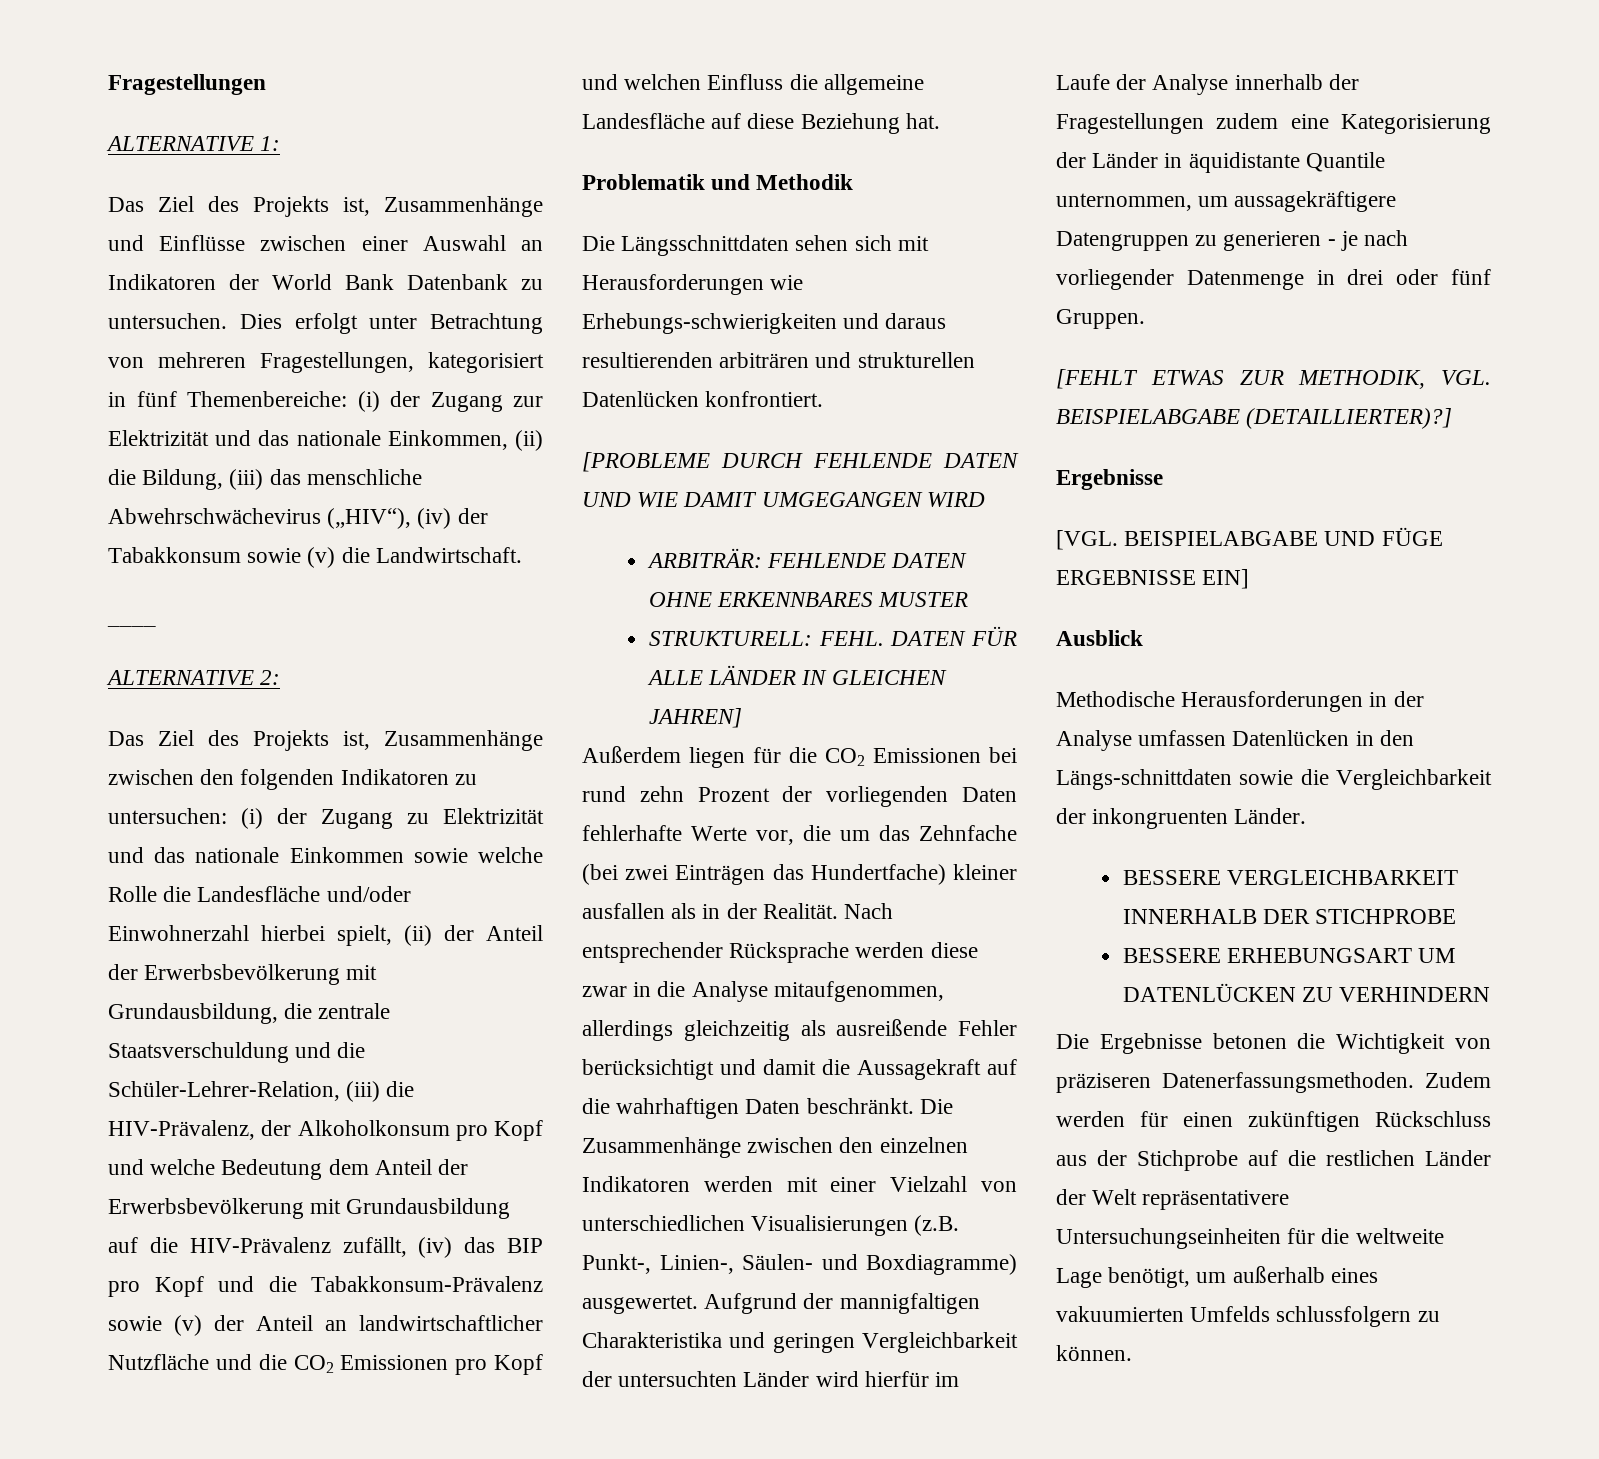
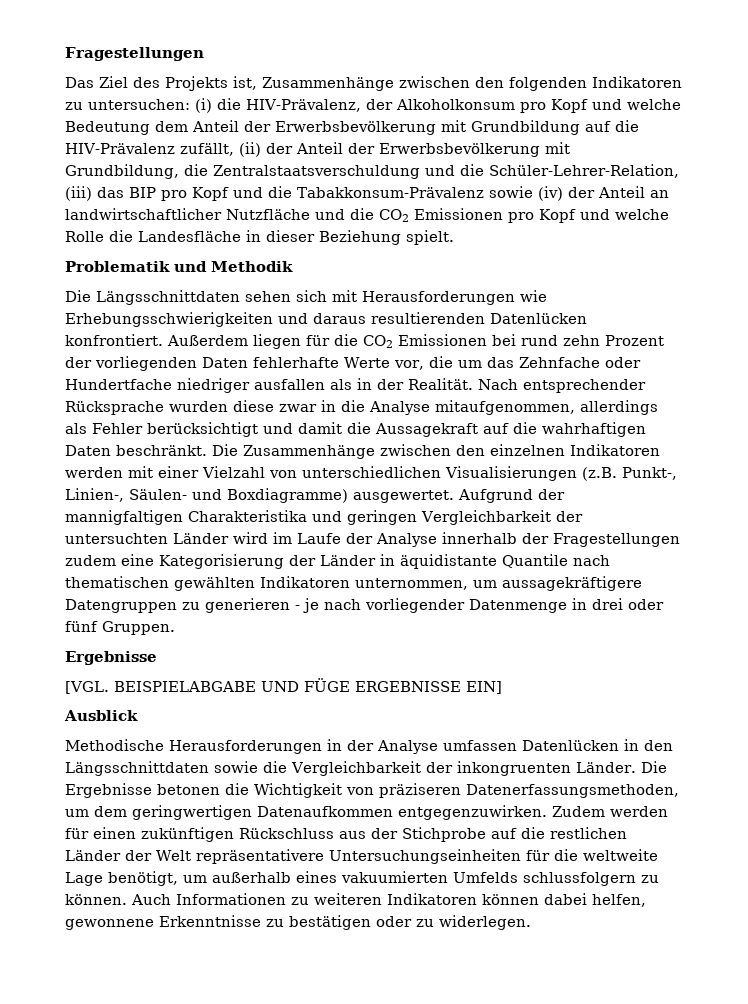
[108,74,266,95] [106,136,281,151] [108,196,543,217] [108,235,543,251] [108,274,543,290] [108,313,543,334] [108,352,544,373] [108,391,543,412] [108,430,543,451] [108,469,422,490] [108,508,488,529] [108,547,522,568] [107,624,156,627] [106,670,281,685] Fragestellungen // ALTERNATIVE 1: // Das Ziel des Projekts ist, Zusammenhänge und Einflüsse zwischen einer Auswahl an Indikatoren der World Bank Datenbank zu untersuchen. Dies erfolgt unter Betrachtung von mehreren Fragestellungen, kategorisiert in fünf Themenbereiche: (i) der Zugang zur Elektrizität und das nationale Einkommen, (ii) die Bildung, (iii) das menschliche Abwehrschwächevirus („HIV“), (iv) der Tabakkonsum sowie (v) die Landwirtschaft. // ____ // ALTERNATIVE 2: -> [65,47,204,61] Fragestellungen
[277,808,544,829] [108,847,543,863] [108,886,411,902] [108,925,543,946] [108,964,378,985] [108,1003,391,1024] [108,1042,366,1063] [108,1081,381,1102] der Zugang zu Elektrizität und das nationale Einkommen sowie welche Rolle die Landesfläche und/oder Einwohnerzahl hierbei spielt, (ii) der Anteil der Erwerbsbevölkerung mit Grundausbildung, die zentrale Staatsverschuldung und die Schüler-Lehrer-Relation, (iii) -> (212, 105) none
[346,1198,511,1219] Grundausbildung -> [471,120,580,135] Grundbildung
[418,1237,453,1258] (iv) -> [238,142,570,157] [65,164,679,179] [65,186,92,201] (ii) der Anteil der Erwerbsbevölkerung mit Grundbildung, die Zentralstaatsverschuldung und die Schüler-Lehrer-Relation, (iii)
[174,1315,202,1336] (v) -> [537,186,563,201] (iv)
[624,74,924,95] [582,113,940,134] welchen Einfluss die allgemeine Landesfläche auf diese Beziehung hat. -> [615,209,669,220] [65,230,454,245] welche Rolle die Landesfläche in dieser Beziehung spielt.
[582,313,837,334] Erhebungs-schwierigkeiten -> [65,312,273,327] Erhebungsschwierigkeiten
[719,352,975,368] arbiträren und strukturellen -> (485, 318) none
[582,452,1019,472] [582,492,985,507] [646,548,968,568] [648,592,969,607] [648,626,1017,646] [646,665,947,685] [648,708,742,728] // [PROBLEME DURCH FEHLENDE DATEN UND WIE DAMIT UMGEGANGEN WIRD // ARBITRÄR: FEHLENDE DATEN OHNE ERKENNBARES MUSTER // STRUKTURELL: FEHL. DATEN FÜR ALLE LÄNDER IN GLEICHEN JAHREN] // -> (163, 340) none
[582,864,1017,885] (bei zwei Einträgen das Hundertfache) kleiner -> [604,357,641,368] [65,378,250,393] oder Hundertfache niedriger
[855,942,925,958] werden -> [169,401,228,412] wurden
[683,1019,948,1041] gleichzeitig als ausreißende -> [65,423,87,434] als
[864,1371,929,1387] hierfür -> (268, 538) none
(1385, 162) none -> [573,555,610,566] [65,576,350,591] nach thematischen gewählten Indikatoren
[1056,369,1491,389] [1056,408,1453,429] // [FEHLT ETWAS ZUR METHODIK, VGL. BEISPIELABGABE (DETAILLIERTER)?] -> (175, 628) none
[1056,769,1232,790] Längs-schnittdaten -> [65,761,209,776] Längsschnittdaten
[1122,870,1459,885] [1122,909,1457,924] [1122,948,1456,963] [1122,983,1491,1002] // BESSERE VERGLEICHBARKEIT INNERHALB DER STICHPROBE // BESSERE ERHEBUNGSART UM DATENLÜCKEN ZU VERHINDERN // -> (636, 767) none
[1162,1072,1414,1093] Datenerfassungsmethoden. -> [466,784,679,798] [65,805,547,820] Datenerfassungsmethoden, um dem geringwertigen Datenaufkommen entgegenzuwirken.
(1132, 1353) none -> [131,893,646,907] [65,915,531,930] Auch Informationen zu weiteren Indikatoren können dabei helfen, gewonnene Erkenntnisse zu bestätigen oder zu widerlegen.

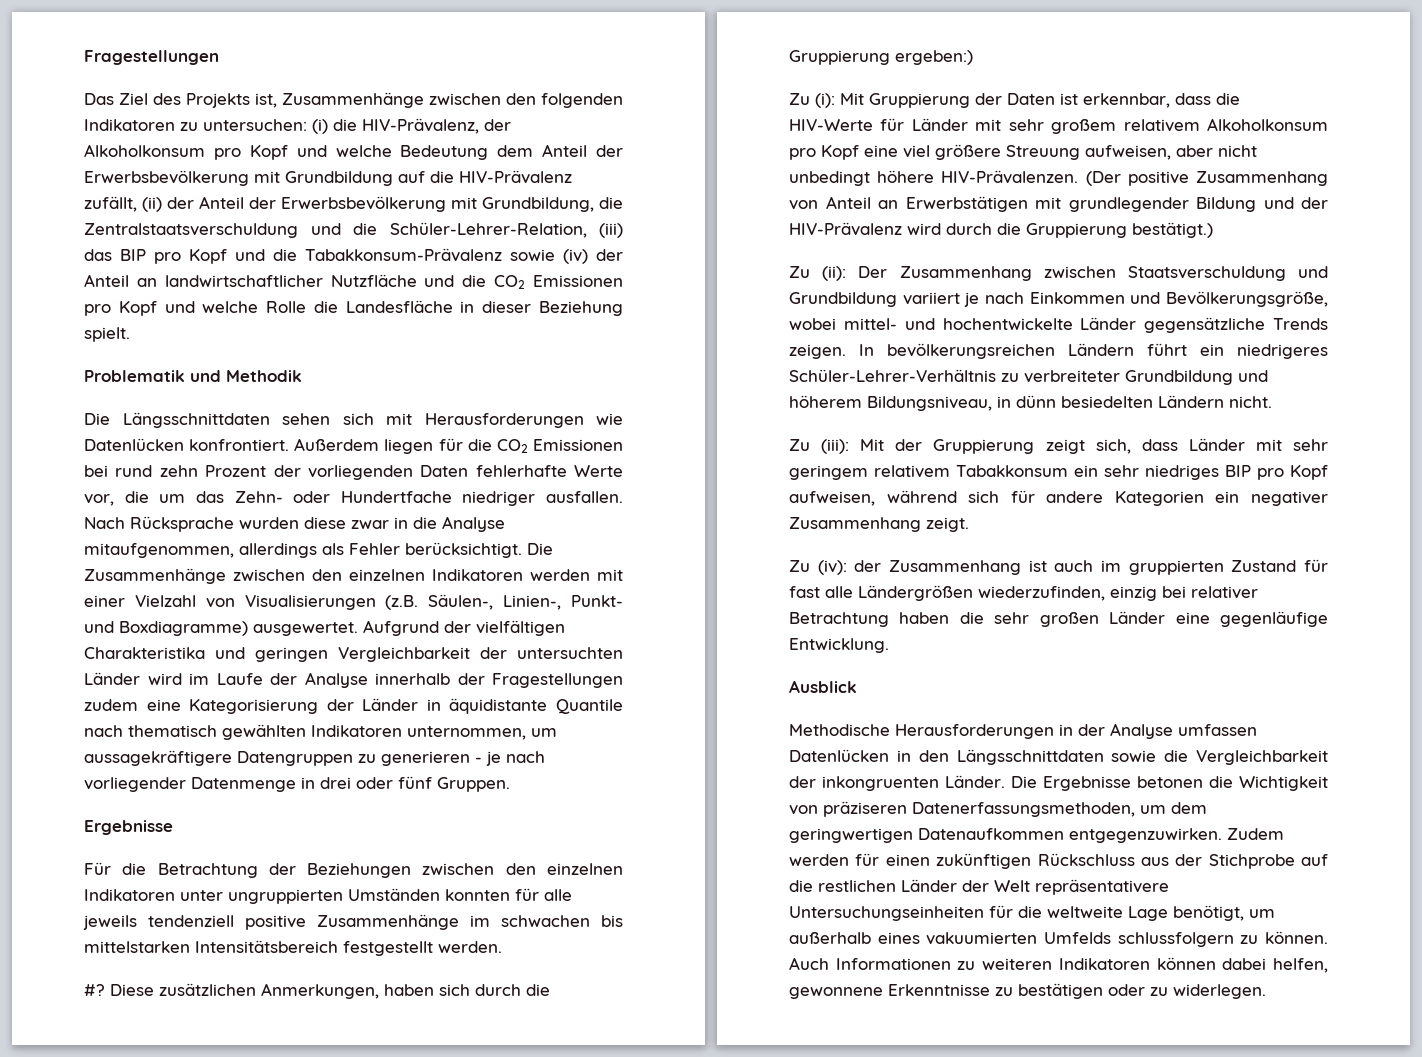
[65,312,485,327] Erhebungsschwierigkeiten und daraus resultierenden -> (623, 419) none
[518,357,600,368] Zehnfache -> [234,491,283,503] Zehn-
[254,378,646,393] ausfallen als in der Realität. Nach entsprechender -> [546,491,623,503] [84,517,125,529] ausfallen. Nach
[147,422,646,437] [65,445,207,456] berücksichtigt und damit die Aussagekraft auf die wahrhaftigen Daten beschränkt. -> [405,542,522,558] berücksichtigt.
[302,466,441,478] unterschiedlichen -> (235, 603) none
[622,467,677,480] [65,488,187,502] Punkt-, Linien-, Säulen- -> [428,594,623,610] Säulen-, Linien-, Punkt-
[65,510,183,525] mannigfaltigen -> [476,620,565,636] vielfältigen
[65,576,169,588] thematischen -> [128,725,217,737] thematisch
[65,678,502,694] [VGL. BEISPIELABGABE UND FÜGE ERGEBNISSE EIN] -> [84,862,623,878] [84,888,572,904] [83,914,623,930] [84,940,502,956] [84,983,550,999] [789,50,973,65] [789,93,1240,108] [789,118,1328,134] [789,144,1257,160] [789,170,1328,186] [789,196,1328,212] [789,222,1213,238] [789,266,1328,281] [789,291,1328,307] [789,317,1328,333] [789,343,1328,359] [789,369,1268,385] [789,395,1272,411] [789,438,1328,454] [789,465,1328,480] [789,490,1328,506] [789,517,969,532] [789,559,1328,575] [789,585,1258,601] [789,611,1328,627] [789,638,889,653] Für die Betrachtung der Beziehungen zwischen den einzelnen Indikatoren unter ungruppierten Umständen konnten für alle jeweils tendenziell positive Zusammenhänge im schwachen bis mittelstarken Intensitätsbereich festgestellt werden. // #? Diese zusätzlichen Anmerkungen, haben sich durch die Gruppierung ergeben:) // Zu (i): Mit Gruppierung der Daten ist erkennbar, dass die HIV-Werte für Länder mit sehr großem relativem Alkoholkonsum pro Kopf eine viel größere Streuung aufweisen, aber nicht unbedingt höhere HIV-Prävalenzen. (Der positive Zusammenhang von Anteil an Erwerbstätigen mit grundlegender Bildung und der HIV-Prävalenz wird durch die Gruppierung bestätigt.) // Zu (ii): Der Zusammenhang zwischen Staatsverschuldung und Grundbildung variiert je nach Einkommen und Bevölkerungsgröße, wobei mittel- und hochentwickelte Länder gegensätzliche Trends zeigen. In bevölkerungsreichen Ländern führt ein niedrigeres Schüler-Lehrer-Verhältnis zu verbreiteter Grundbildung und höherem Bildungsniveau, in dünn besiedelten Ländern nicht. // Zu (iii): Mit der Gruppierung zeigt sich, dass Länder mit sehr geringem relativem Tabakkonsum ein sehr niedriges BIP pro Kopf aufweisen, während sich für andere Kategorien ein negativer Zusammenhang zeigt. // Zu (iv): der Zusammenhang ist auch im gruppierten Zustand für fast alle Ländergrößen wiederzufinden, einzig bei relativer Betrachtung haben die sehr großen Länder eine gegenläufige Entwicklung.

